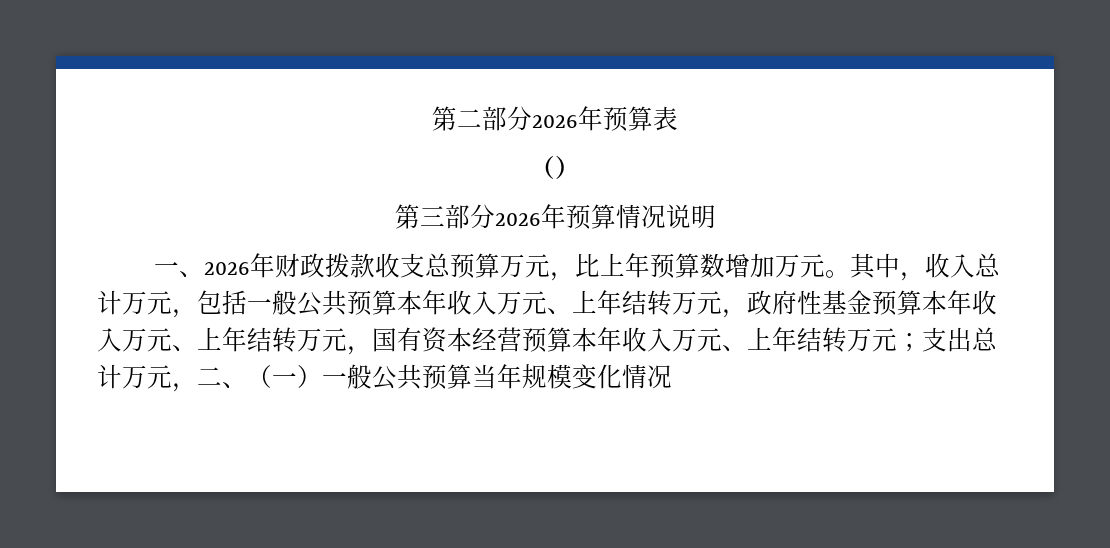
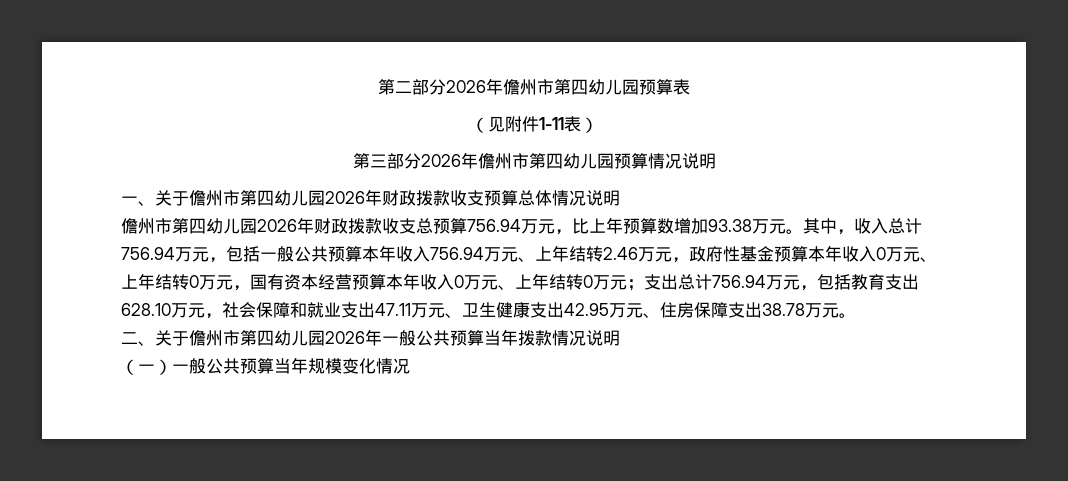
(603, 118) none -> [503,79,639,95] 儋州市第四幼儿园
(555, 167) none -> [487,116,581,132] 见附件1-11表
(566, 216) none -> [477,153,614,169] 儋州市第四幼儿园
(204, 274) none -> [155,189,620,206] [121,218,257,234] 关于儋州市第四幼儿园2026年财政拨款收支预算总体情况说明 // 儋州市第四幼儿园
(500, 265) none -> [467,219,521,232] 756.94
(775, 265) none -> [708,219,752,232] 93.38
(122, 302) none -> [121,247,175,260] 756.94
[497,290,672,315] 万元、上年结转 -> [430,245,638,262] 756.94万元、上年结转2.46
[122,327,297,352] 万元、上年结转 -> [876,247,937,262] [121,273,199,290] 0万元、上年结转0
[672,327,847,352] 万元、上年结转 -> [454,273,593,290] 0万元、上年结转0
[122,365,247,392] 万元，二、 -> [712,274,919,291] [121,302,856,319] [121,329,620,346] 756.94万元，包括教育支出628.10万元，社会保障和就业支出47.11万元、卫生健康支出42.95万元、住房保障支出38.78万元。 // 二、关于儋州市第四幼儿园2026年一般公共预算当年拨款情况说明 //

